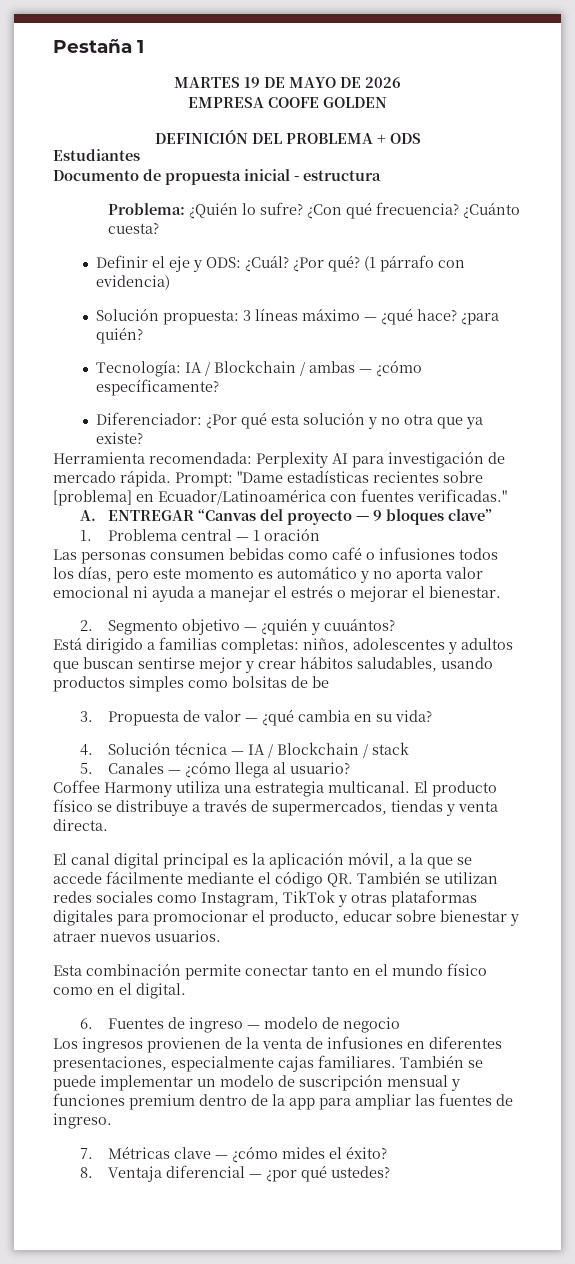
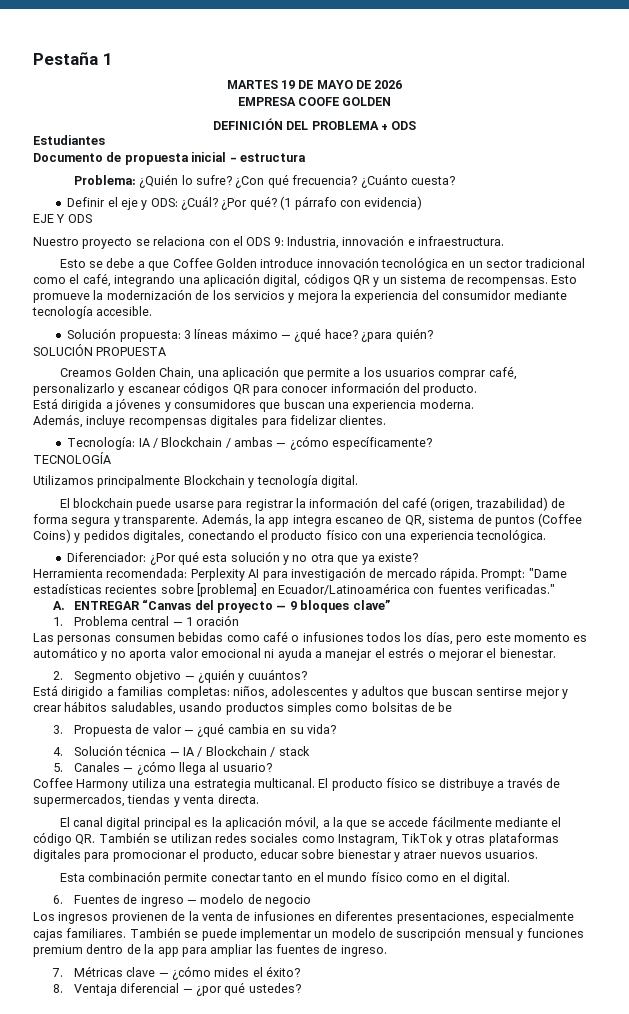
(171, 282) none -> [33,214,92,223] [33,235,505,249] [59,257,585,271] [33,273,578,287] [33,289,567,303] [32,306,153,319] // EJE Y ODS // Nuestro proyecto se relaciona con el ODS 9: Industria, innovación e infraestructura. // Esto se debe a que Coffee Golden introduce innovación tecnológica en un sector tradicional como el café, integrando una aplicación digital, códigos QR y un sistema de recompensas. Esto promueve la modernización de los servicios y mejora la experiencia del consumidor mediante tecnología accesible.
(144, 335) none -> [33,344,167,356] [59,366,517,380] [33,382,478,396] [33,398,474,412] [33,414,387,428] // SOLUCIÓN PROPUESTA // Creamos Golden Chain, una aplicación que permite a los usuarios comprar café, personalizarlo y escanear códigos QR para conocer información del producto. // Está dirigida a jóvenes y consumidores que buscan una experiencia moderna. // Además, incluye recompensas digitales para fidelizar clientes.
(220, 387) none -> [33,452,111,464] [33,475,358,488] [59,497,566,511] [33,513,583,527] [33,529,547,543] // TECNOLOGÍA // Utilizamos principalmente Blockchain y tecnología digital. // El blockchain puede usarse para registrar la información del café (origen, trazabilidad) de forma segura y transparente. Además, la app integra escaneo de QR, sistema de puntos (Coffee Coins) y pedidos digitales, conectando el producto físico con una experiencia tecnológica.

